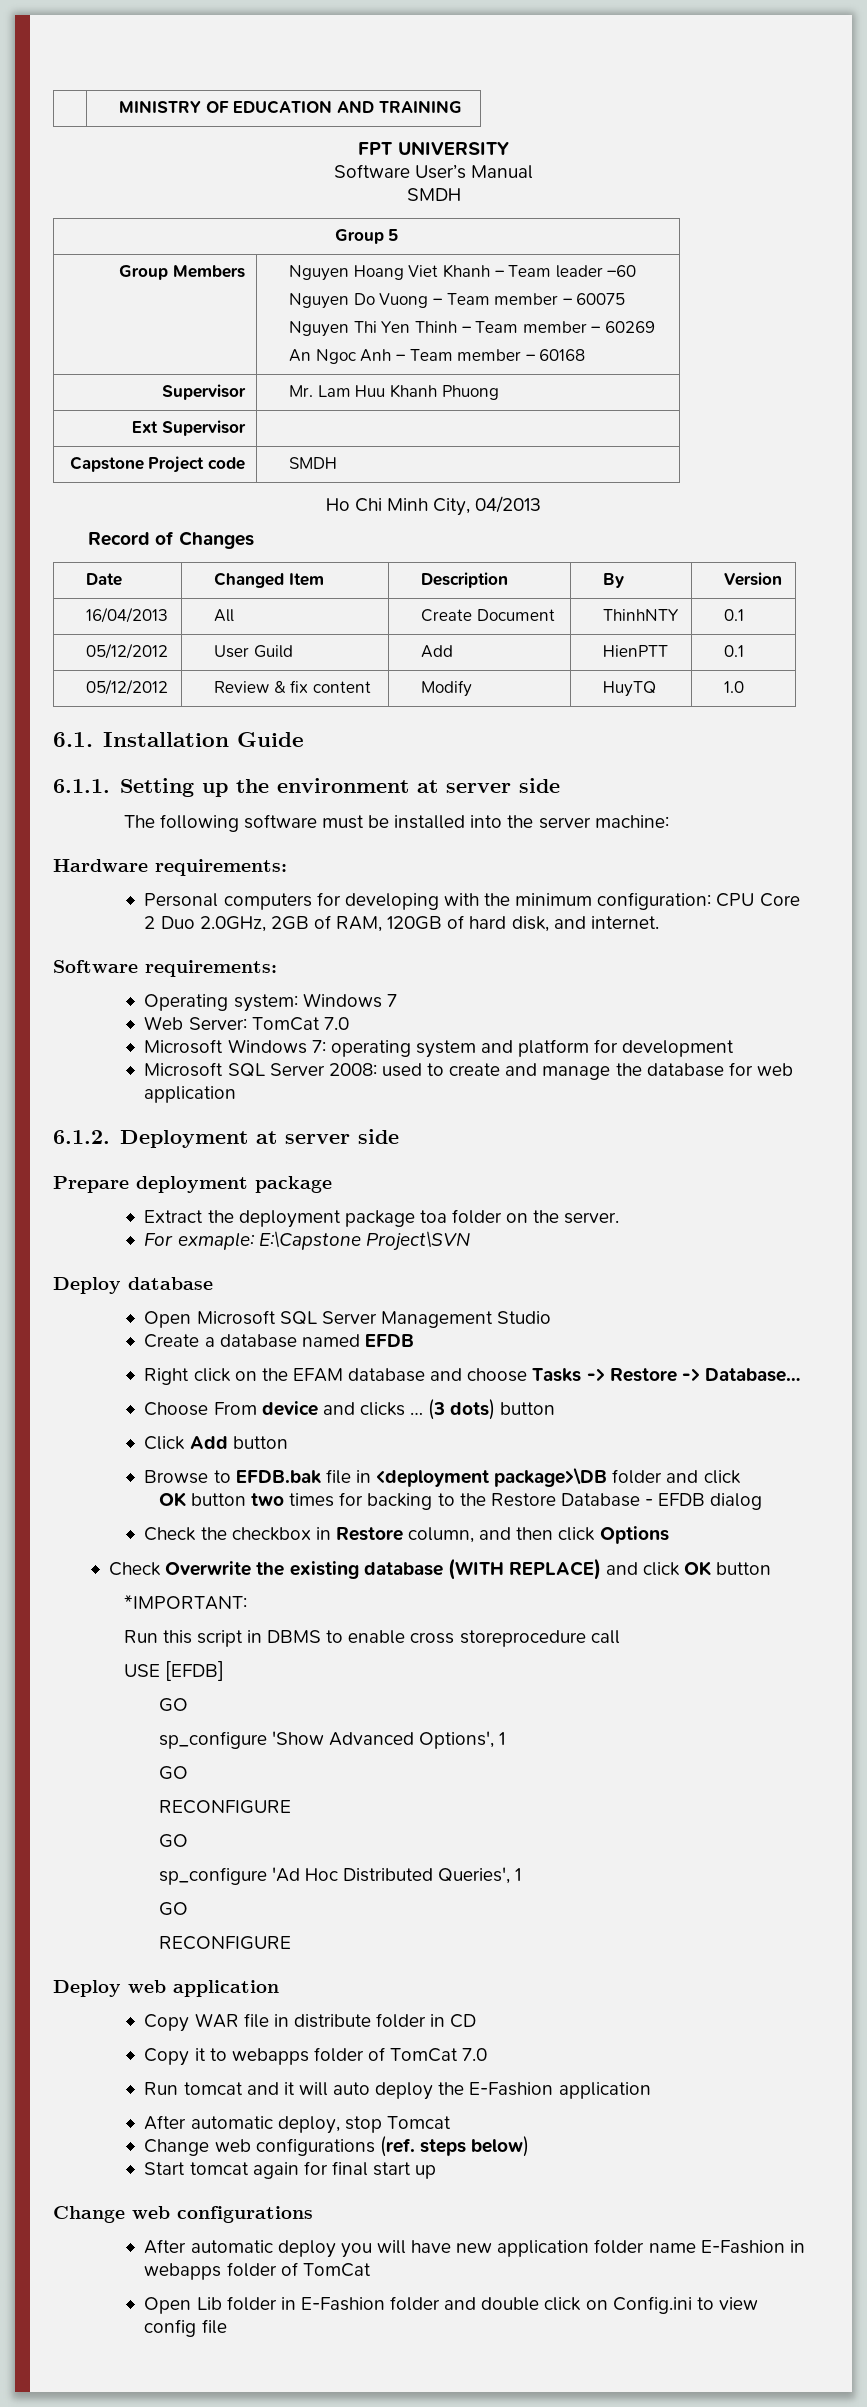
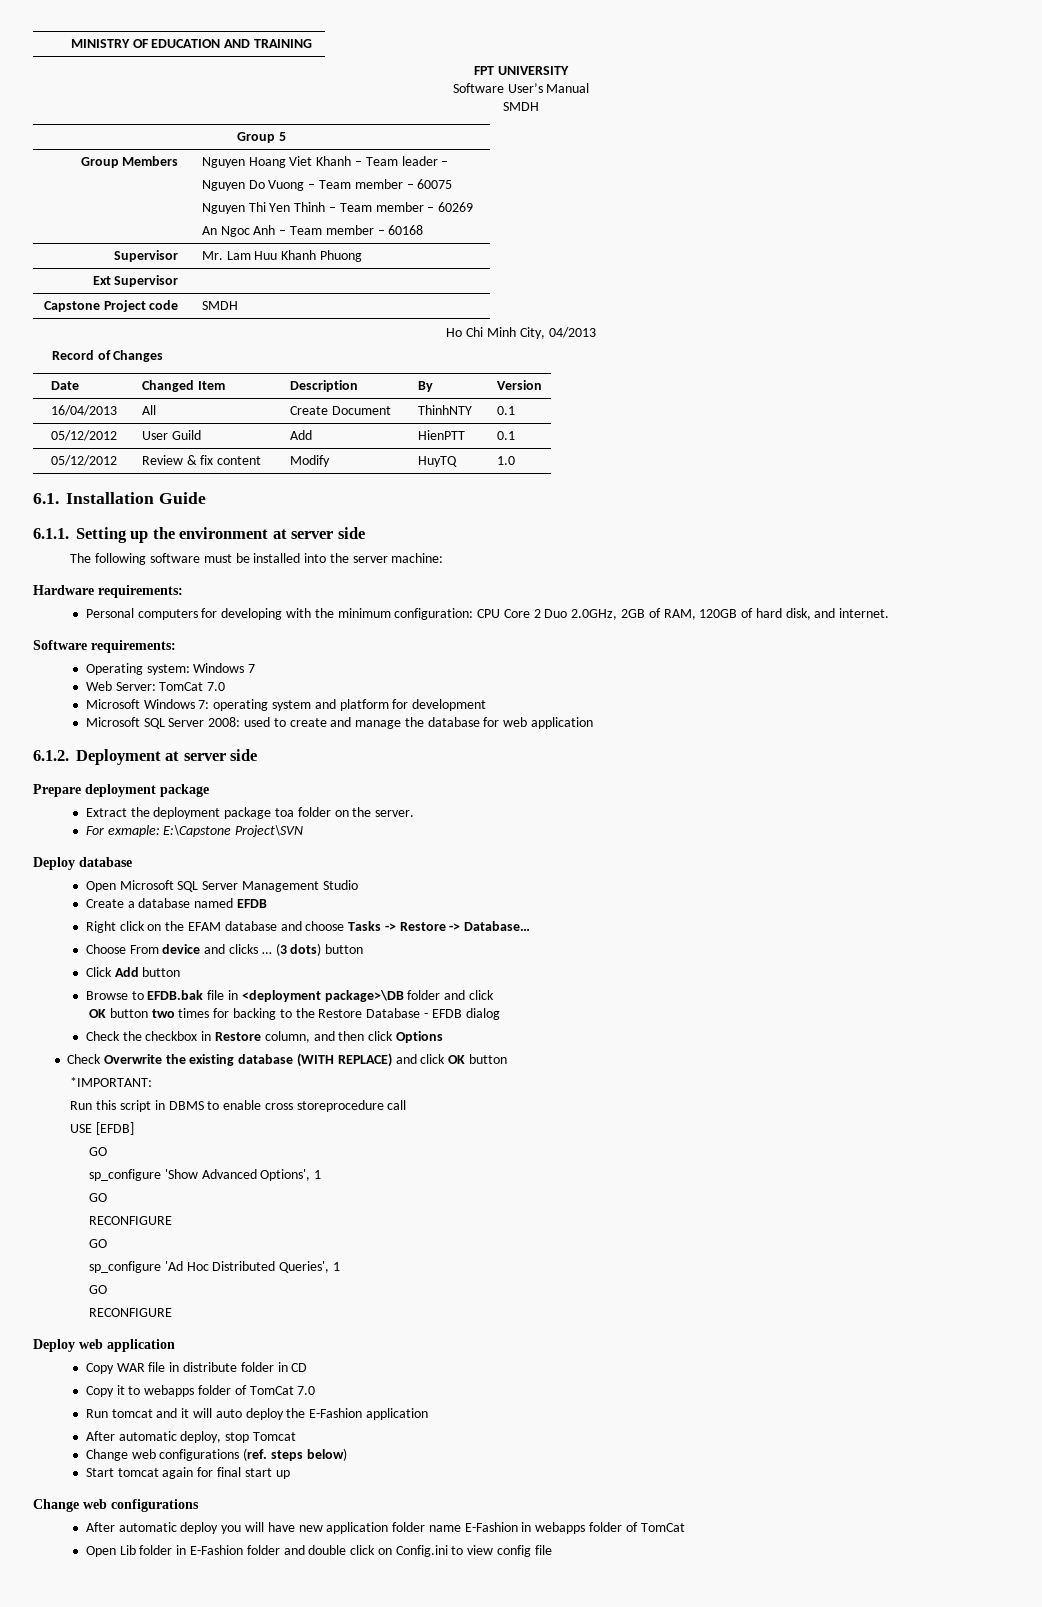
[607,265,637,277] –60 -> [441,161,449,166] –

